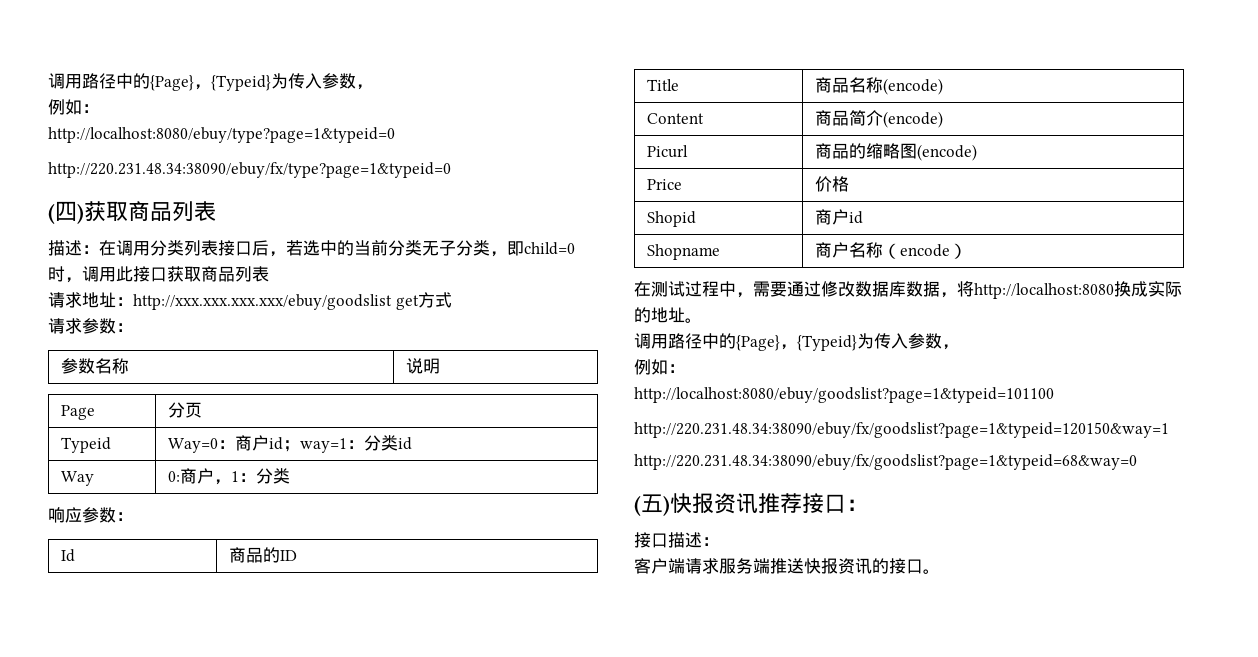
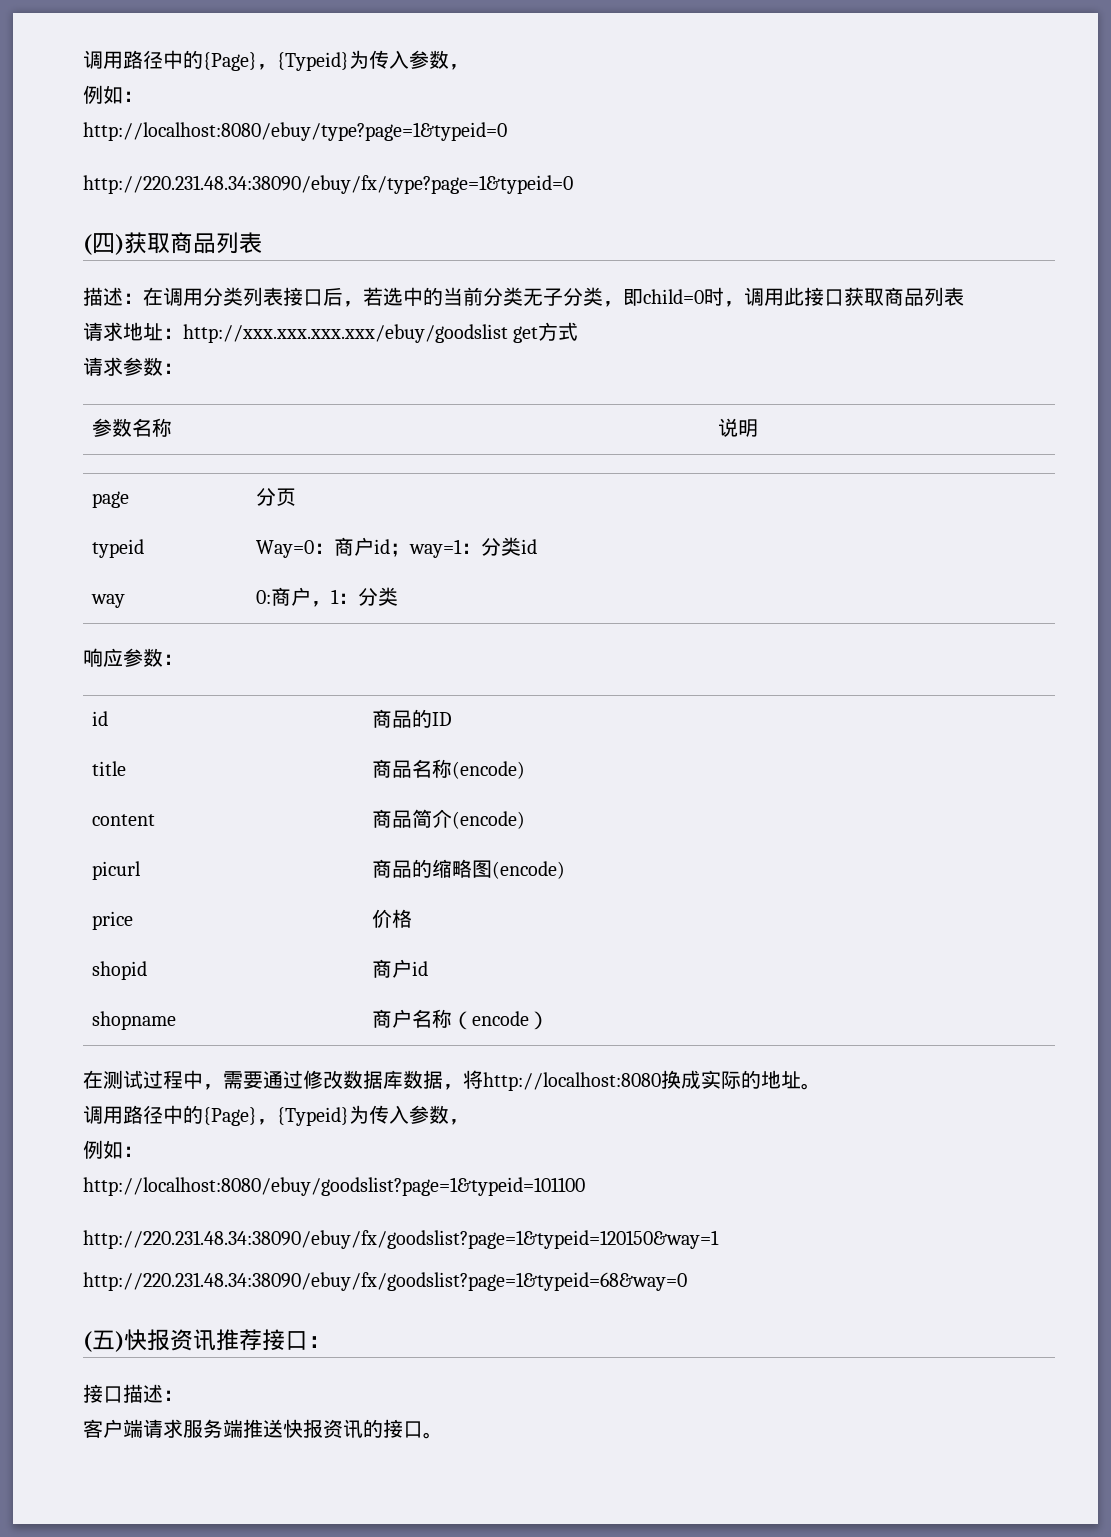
[60,405,95,420] Page -> [92,491,130,508] page
[60,437,111,453] Typeid -> [92,539,145,558] typeid
[60,471,94,486] Way -> [91,594,126,608] way
[60,549,75,562] Id -> [92,711,109,726] id
[646,79,679,91] Title -> [92,761,127,776] title
[646,113,704,124] Content -> [92,814,156,826] content
[646,145,688,158] Picurl -> [92,861,142,880] picurl
[646,179,682,190] Price -> [92,911,134,930] price
[646,211,696,227] Shopid -> [92,961,148,980] shopid
[646,244,720,260] Shopname -> [92,1011,177,1030] shopname

